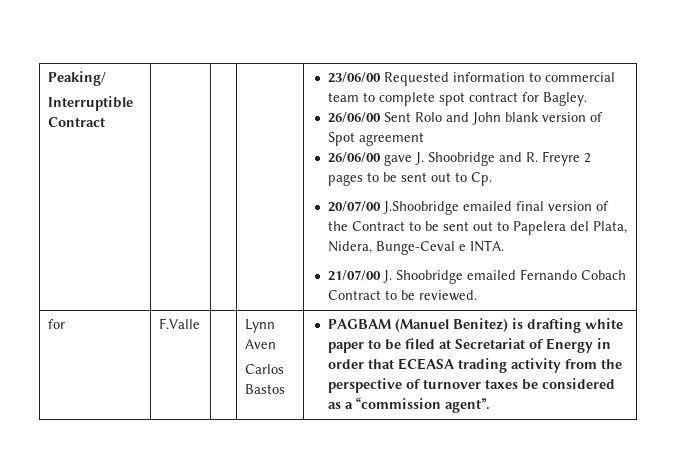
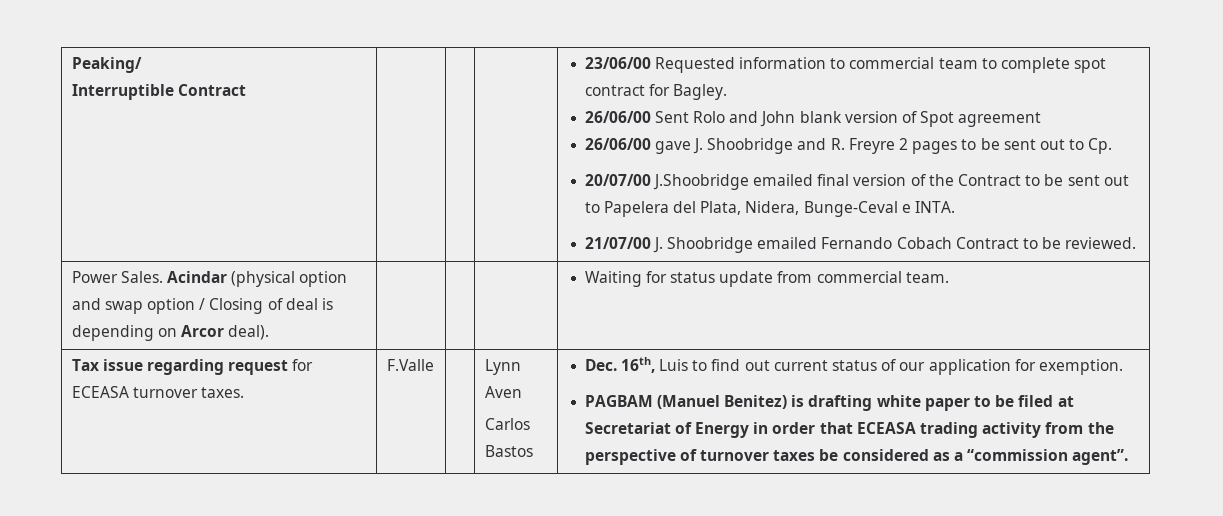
[48,319,66,329] for -> [71,271,348,287] [71,298,333,314] [71,325,270,341] [584,271,949,287] [71,359,314,375] [71,386,245,398] Power Sales. Acindar (physical option and swap option / Closing of deal is depending on Arcor deal). | | | | Waiting for status update from commercial team. // Tax issue regarding request for ECEASA turnover taxes.
(286, 389) none -> [584,357,1123,375] Dec. 16th, Luis to find out current status of our application for exemption. //

